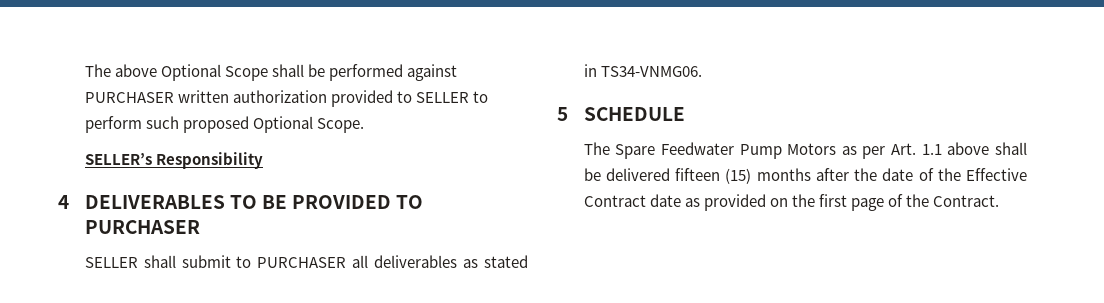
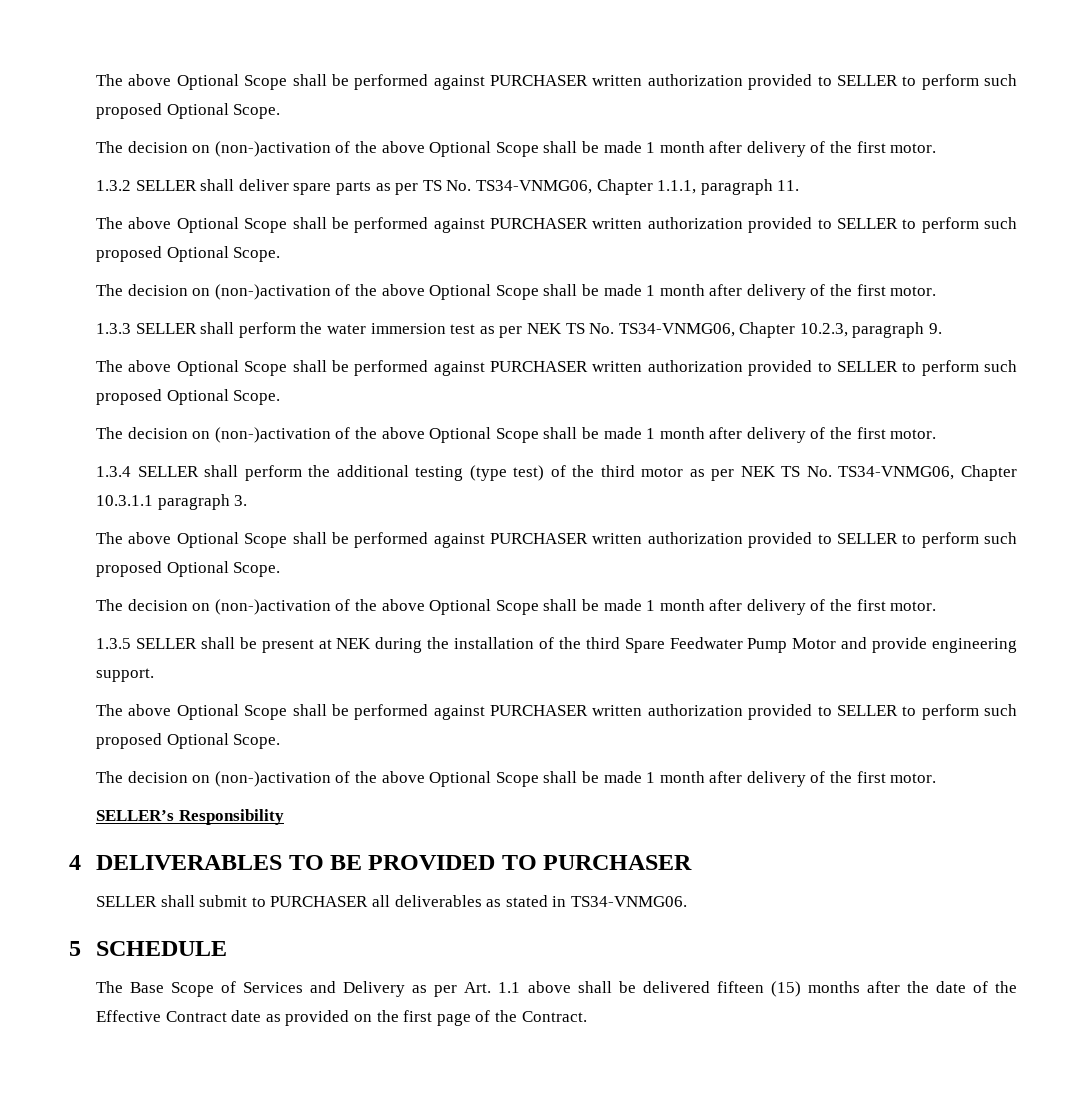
(364, 125) none -> [96,141,937,157] [96,179,800,195] [96,217,1017,233] [96,246,281,262] [96,284,937,300] [96,322,943,338] [96,360,1017,376] [96,389,281,405] [96,427,937,443] [96,465,1017,481] [96,494,248,510] [96,532,1017,548] [96,561,281,577] [96,599,937,615] [96,637,1017,653] [96,668,155,682] [96,704,1017,720] [96,733,281,749] [96,771,937,787] // The decision on (non-)activation of the above Optional Scope shall be made 1 month after delivery of the first motor. // 1.3.2 SELLER shall deliver spare parts as per TS No. TS34-VNMG06, Chapter 1.1.1, paragraph 11. // The above Optional Scope shall be performed against PURCHASER written authorization provided to SELLER to perform such proposed Optional Scope. // The decision on (non-)activation of the above Optional Scope shall be made 1 month after delivery of the first motor. // 1.3.3 SELLER shall perform the water immersion test as per NEK TS No. TS34-VNMG06, Chapter 10.2.3, paragraph 9. // The above Optional Scope shall be performed against PURCHASER written authorization provided to SELLER to perform such proposed Optional Scope. // The decision on (non-)activation of the above Optional Scope shall be made 1 month after delivery of the first motor. // 1.3.4 SELLER shall perform the additional testing (type test) of the third motor as per NEK TS No. TS34-VNMG06, Chapter 10.3.1.1 paragraph 3. // The above Optional Scope shall be performed against PURCHASER written authorization provided to SELLER to perform such proposed Optional Scope. // The decision on (non-)activation of the above Optional Scope shall be made 1 month after delivery of the first motor. // 1.3.5 SELLER shall be present at NEK during the installation of the third Spare Feedwater Pump Motor and provide engineering support. // The above Optional Scope shall be performed against PURCHASER written authorization provided to SELLER to perform such proposed Optional Scope. // The decision on (non-)activation of the above Optional Scope shall be made 1 month after delivery of the first motor.
[615,142,837,159] Spare Feedwater Pump Motors -> [130,981,406,997] Base Scope of Services and Delivery

